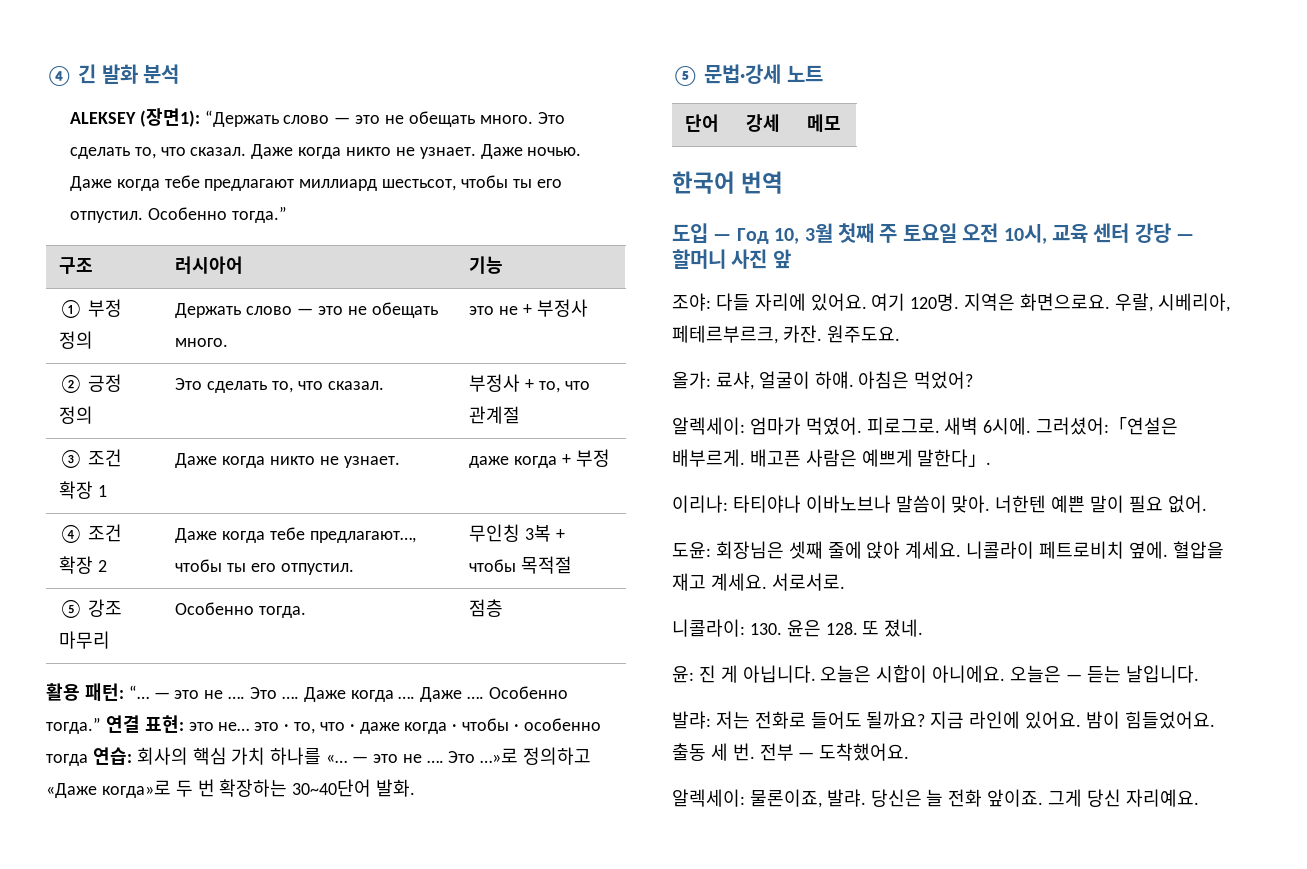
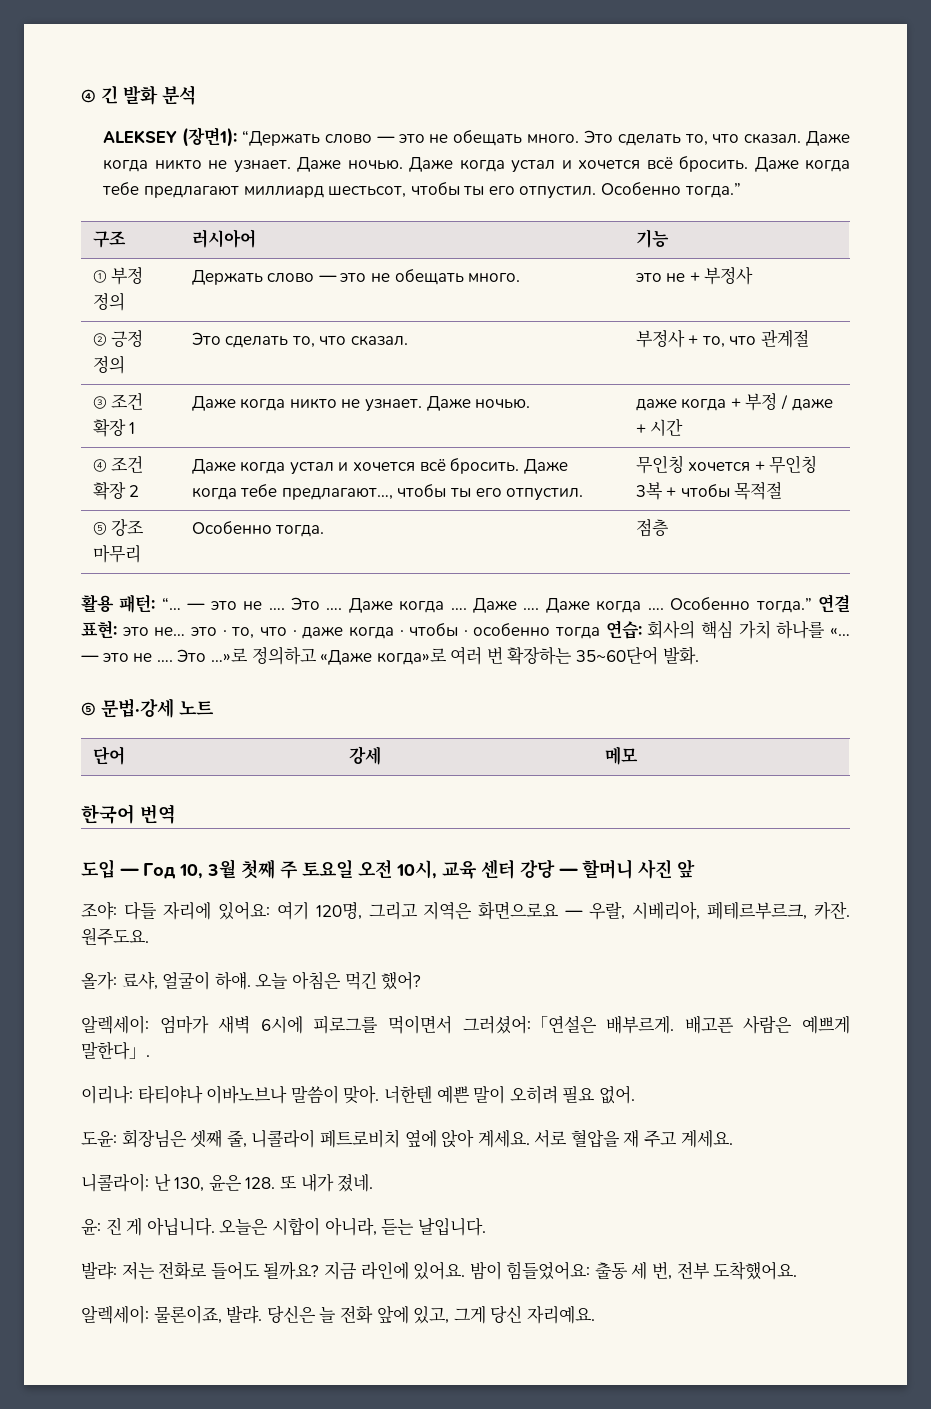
(160, 185) none -> [511,156,850,173] устал и хочется всё бросить. Даже когда
(400, 462) none -> [426,396,531,411] Даже ночью.
(610, 458) none -> [781,394,833,411] [635,418,684,436] / даже + 시간
(266, 537) none -> [289,458,568,475] [191,487,237,500] устал и хочется всё бросить. Даже когда
(521, 533) none -> [688,455,818,474] хочется + 무인칭
(485, 697) none -> [545,598,664,613] Даже когда ….
[175,780,193,797] 두 -> [450,646,483,665] 여러
[292,779,372,797] 30~40단어 -> [576,646,659,665] 35~60단어
[810,293,1111,311] 있어요. 여기 120명. 지역은 화면으로요. -> [217,901,584,920] 있어요: 여기 120명, 그리고 지역은 화면으로요 —
[858,371,974,389] [672,417,1032,435] 아침은 먹었어? // 알렉세이: 엄마가 먹였어. 피로그로. 새벽 6시에. -> [255,971,422,990] [81,1015,452,1034] 오늘 아침은 먹긴 했어? // 알렉세이: 엄마가 새벽 6시에 피로그를 먹이면서
(1125, 504) none -> [509,1086,558,1104] 오히려
[827,541,1224,559] [672,573,845,591] 줄에 앉아 계세요. 니콜라이 페트로비치 옆에. 혈압을 재고 계세요. 서로서로. -> [226,1129,733,1148] 줄, 니콜라이 페트로비치 옆에 앉아 계세요. 서로 혈압을 재 주고 계세요.
[749,623,782,635] 130. -> [153,1173,205,1192] 난 130,
(880, 628) none -> [300,1173,334,1192] 내가
[932,665,1082,683] 아니에요. 오늘은 — -> [324,1217,377,1236] 아니라,
[1124,711,1215,729] 힘들었어요. -> [506,1261,591,1280] 힘들었어요:
[732,743,815,761] 번. 전부 — -> [652,1261,710,1280] 번, 전부
[987,789,1044,807] 앞이죠. -> [376,1306,450,1324] 앞에 있고,

